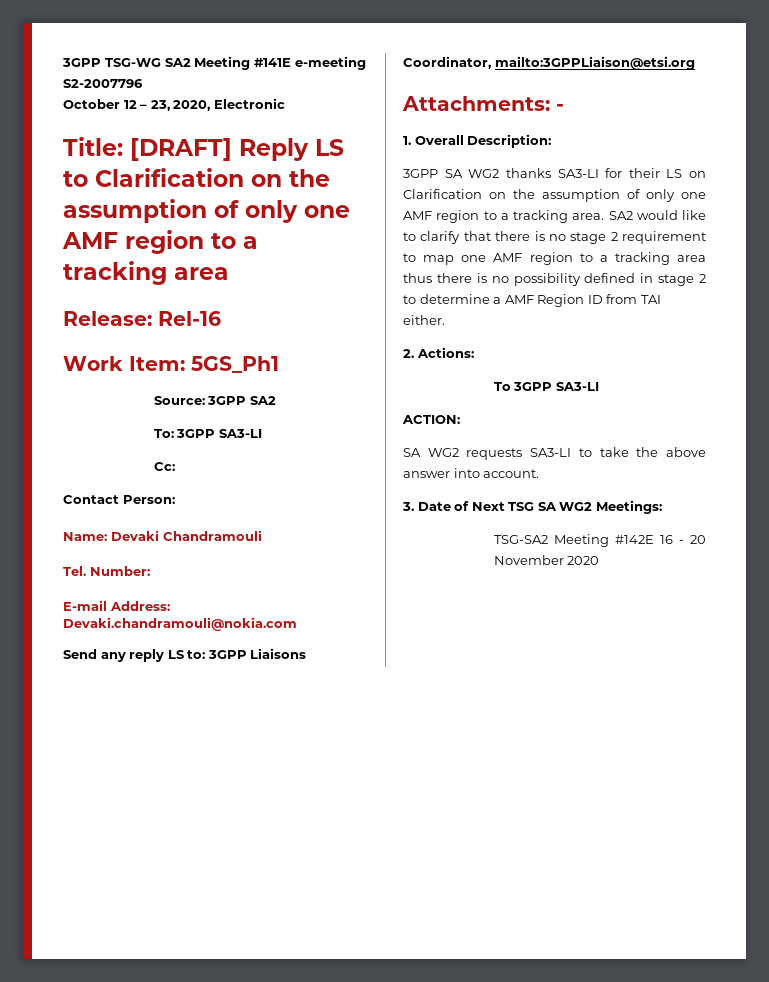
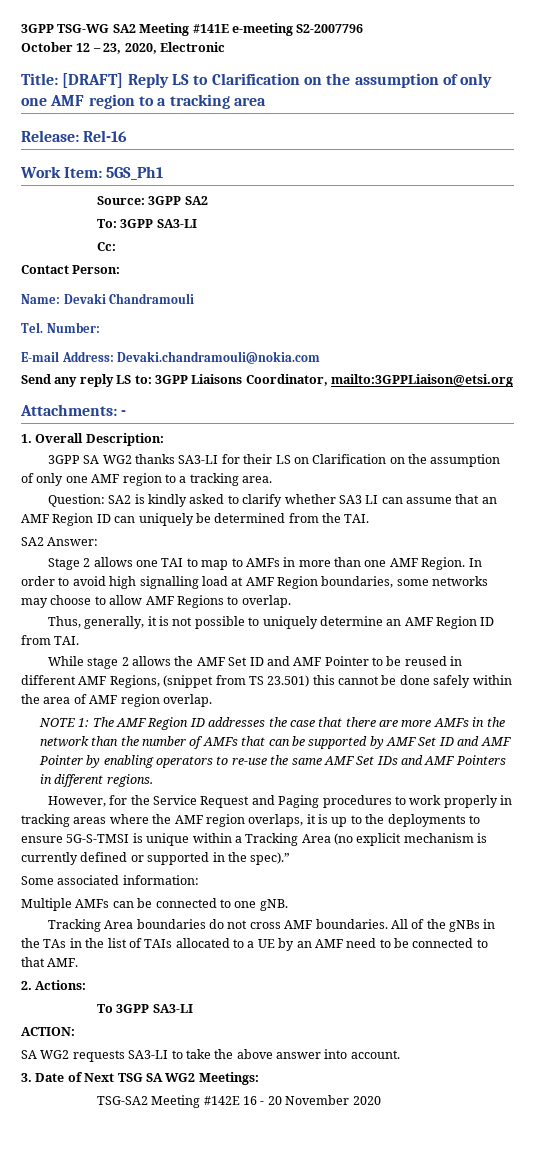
[608,210,706,220] [403,231,706,244] [403,252,706,265] [403,273,706,286] [403,294,661,307] [403,315,445,325] SA2 would like to clarify that there is no stage 2 requirement to map one AMF region to a tracking area thus there is no possibility defined in stage 2 to determine a AMF Region ID from TAI either. -> [47,494,497,507] [21,513,370,526] [21,537,99,546] [47,557,482,570] [21,576,489,589] [21,595,291,608] [47,616,495,629] [21,635,80,645] [47,656,463,669] [21,675,512,688] [21,694,212,707] [38,717,505,730] [39,736,511,749] [38,755,506,768] [39,774,153,787] [47,795,513,808] [21,814,480,827] [21,833,488,846] [21,852,291,865] [21,875,199,885] [21,898,288,911] [47,919,496,932] [21,938,488,951] [21,957,79,967] // Question: SA2 is kindly asked to clarify whether SA3 LI can assume that an AMF Region ID can uniquely be determined from the TAI. // SA2 Answer: // Stage 2 allows one TAI to map to AMFs in more than one AMF Region. In order to avoid high signalling load at AMF Region boundaries, some networks may choose to allow AMF Regions to overlap. // Thus, generally, it is not possible to uniquely determine an AMF Region ID from TAI. // While stage 2 allows the AMF Set ID and AMF Pointer to be reused in different AMF Regions, (snippet from TS 23.501) this cannot be done safely within the area of AMF region overlap. // NOTE 1: The AMF Region ID addresses the case that there are more AMFs in the network than the number of AMFs that can be supported by AMF Set ID and AMF Pointer by enabling operators to re-use the same AMF Set IDs and AMF Pointers in different regions. // However, for the Service Request and Paging procedures to work properly in tracking areas where the AMF region overlaps, it is up to the deployments to ensure 5G-S-TMSI is unique within a Tracking Area (no explicit mechanism is currently defined or supported in the spec).” // Some associated information: // Multiple AMFs can be connected to one gNB. // Tracking Area boundaries do not cross AMF boundaries. All of the gNBs in the TAs in the list of TAIs allocated to a UE by an AMF need to be connected to that AMF.

